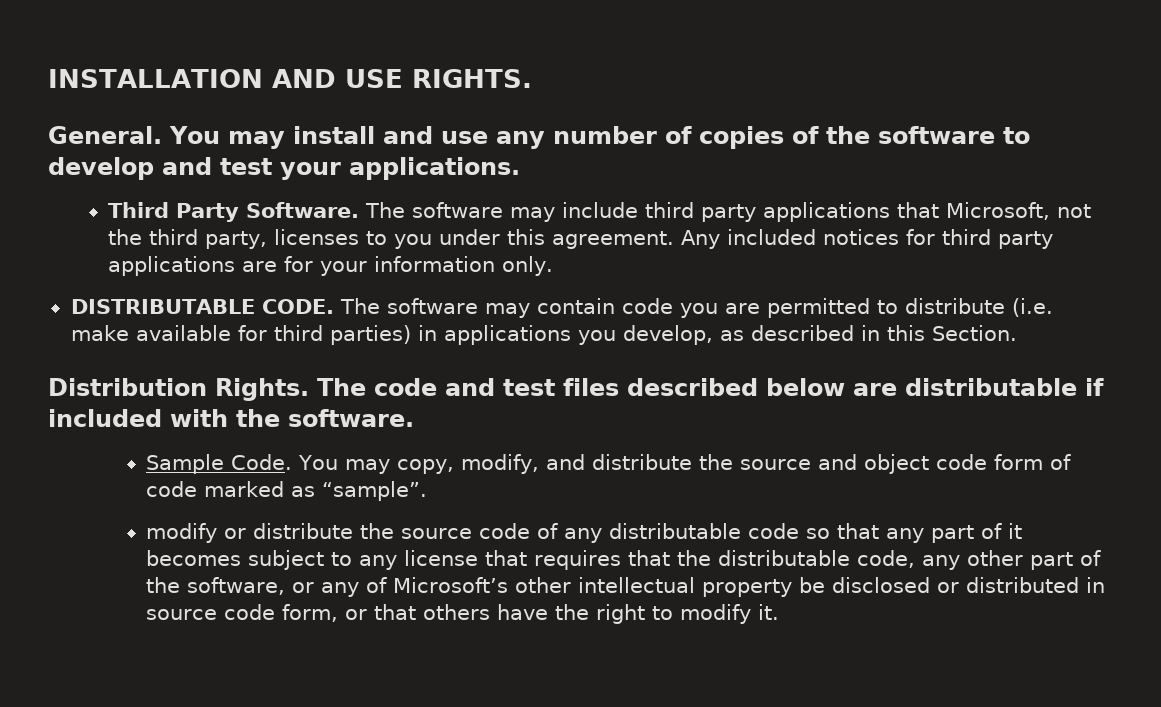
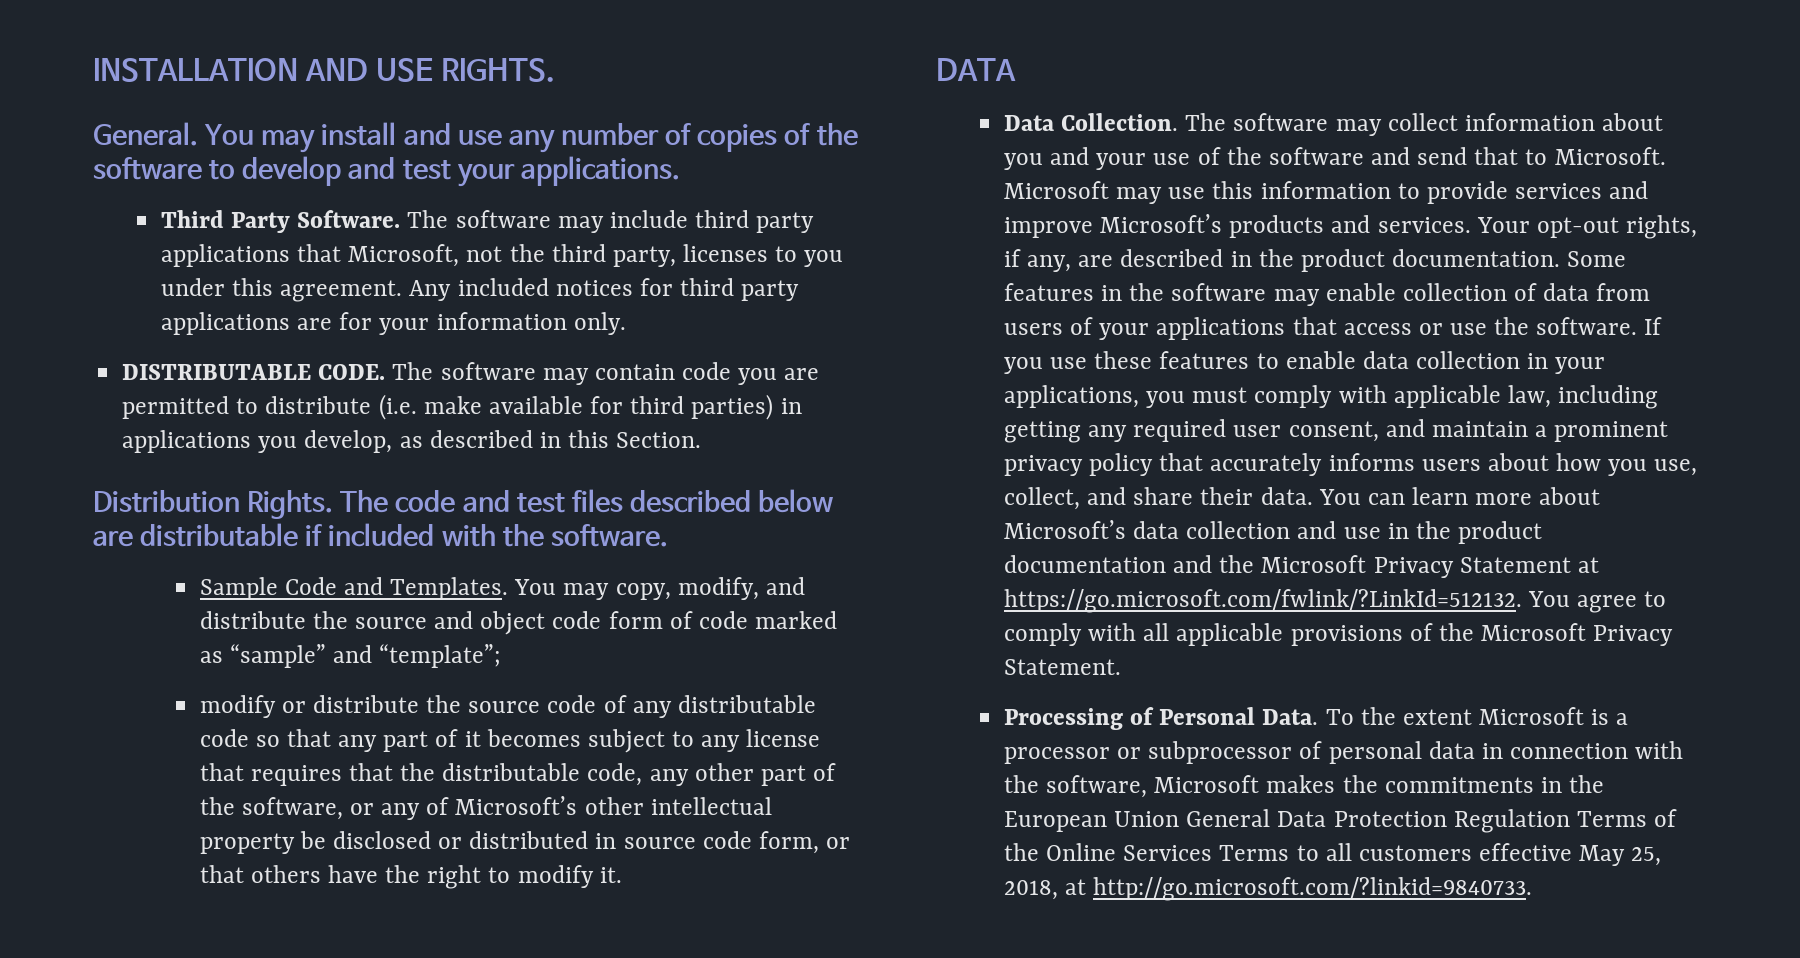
[230,454,292,470] Code. -> [284,577,509,600] Code and Templates.
[321,481,427,501] “sample”. -> [229,644,502,668] “sample” and “template”;
(779, 612) none -> [936,58,1016,81] [1003,113,1663,136] [1003,147,1666,170] [1003,181,1649,204] [1003,214,1697,239] [1003,249,1627,272] [1003,283,1651,306] [1003,317,1663,340] [1003,351,1606,374] [1003,385,1658,409] [1003,419,1669,443] [1003,453,1698,476] [1003,487,1601,510] [1003,520,1542,544] [1003,555,1599,578] [1003,589,1667,613] [1003,623,1674,646] [1003,659,1121,675] [1003,707,1629,730] [1003,741,1684,764] [1003,775,1604,798] [1003,809,1677,833] [1003,843,1662,866] [1003,877,1533,901] // DATA // Data Collection. The software may collect information about you and your use of the software and send that to Microsoft. Microsoft may use this information to provide services and improve Microsoft’s products and services. Your opt-out rights, if any, are described in the product documentation. Some features in the software may enable collection of data from users of your applications that access or use the software. If you use these features to enable data collection in your applications, you must comply with applicable law, including getting any required user consent, and maintain a prominent privacy policy that accurately informs users about how you use, collect, and share their data. You can learn more about Microsoft’s data collection and use in the product documentation and the Microsoft Privacy Statement at https://go.microsoft.com/fwlink/?LinkId=512132. You agree to comply with all applicable provisions of the Microsoft Privacy Statement. // Processing of Personal Data. To the extent Microsoft is a processor or subprocessor of personal data in connection with the software, Microsoft makes the commitments in the European Union General Data Protection Regulation Terms of the Online Services Terms to all customers effective May 25, 2018, at http://go.microsoft.com/?linkid=9840733.

